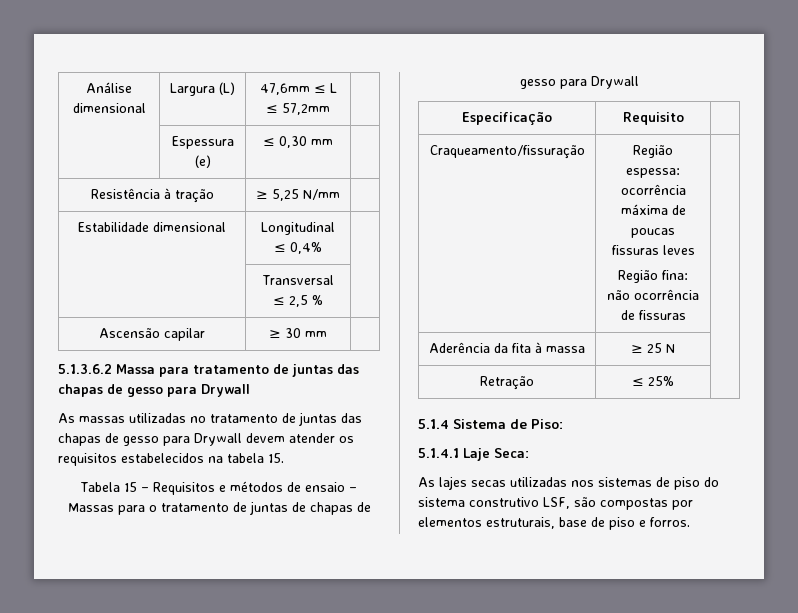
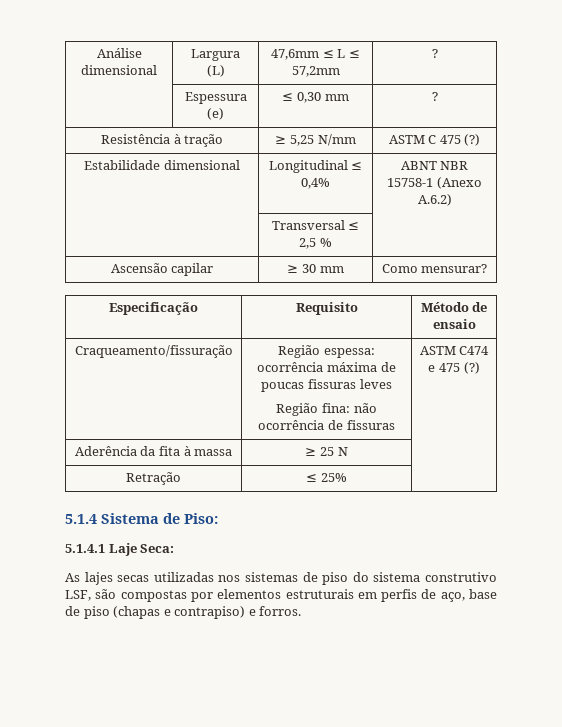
(330, 109) none -> [431,49,438,58] ?
(333, 142) none -> [431,92,438,101] ?
(340, 194) none -> [388,134,481,146] ASTM C 475 (?)
(322, 248) none -> [400,161,469,170] [387,177,482,189] [417,194,452,206] ABNT NBR 15758-1 (Anexo A.6.2)
[58,364,359,377] [58,384,250,397] [58,412,362,426] [58,433,354,446] [58,453,284,466] [80,481,357,495] [67,501,371,515] [519,76,639,89] // 5.1.3.6.2 Massa para tratamento de juntas das chapas de gesso para Drywall // As massas utilizadas no tratamento de juntas das chapas de gesso para Drywall devem atender os requisitos estabelecidos na tabela 15. // Tabela 15 – Requisitos e métodos de ensaio – Massas para o tratamento de juntas de chapas de gesso para Drywall -> [381,264,488,273] Como mensurar?
(684, 118) none -> [420,302,488,312] [432,319,476,329] Método de ensaio
(686, 315) none -> [419,346,490,355] [428,362,480,374] ASTM C474 e 475 (?)
[486,517,635,530] estruturais, base de piso -> [285,589,498,602] [65,606,246,619] estruturais em perfis de aço, base de piso (chapas e contrapiso)

